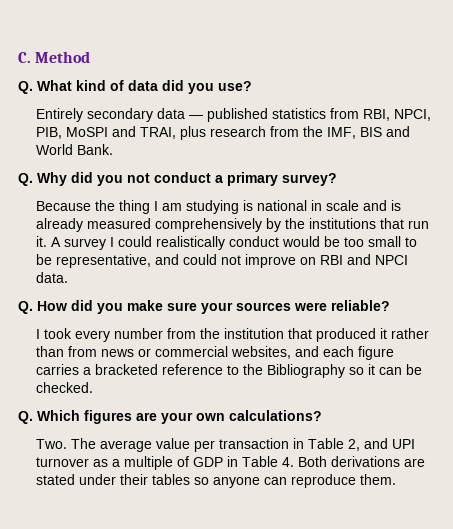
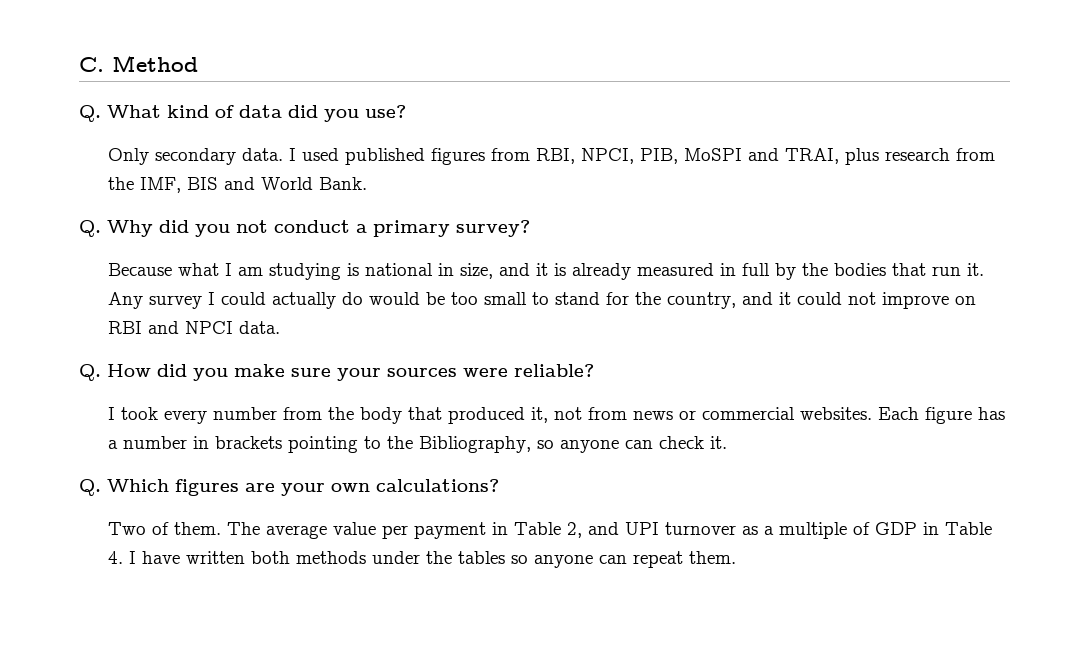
[36,108,327,122] Entirely secondary data — published statistics -> [108,148,486,165] Only secondary data. I used published figures
[95,200,151,214] the thing -> [178,263,220,276] what
[326,200,388,211] scale and -> [460,263,549,279] size, and it
[155,218,263,232] comprehensively -> [720,263,771,276] in full
[309,218,377,229] institutions -> [834,263,887,276] bodies
[51,237,62,247] A -> [108,292,144,309] Any
[156,236,280,250] realistically conduct -> [272,292,364,309] actually do
[36,254,180,268] be representative, and -> [555,292,792,309] stand for the country, and it
[224,328,285,339] institution -> [360,407,403,424] body
[380,328,430,339] [36,346,65,357] it rather than -> [531,407,583,423] it, not
[231,346,395,360] [36,364,423,378] [36,382,94,393] websites, and each figure carries a bracketed reference to the Bibliography so it can be checked. -> [800,407,1006,424] [108,436,728,453] websites. Each figure has a number in brackets pointing to the Bibliography, so anyone can check it.
[36,439,68,449] Two. -> [108,522,222,535] Two of them.
[219,438,290,449] transaction -> [414,522,487,539] payment
[298,456,426,467] [36,474,149,485] Both derivations are stated under their -> [129,551,453,564] I have written both methods under the
[291,474,357,488] reproduce -> [633,551,684,568] repeat

